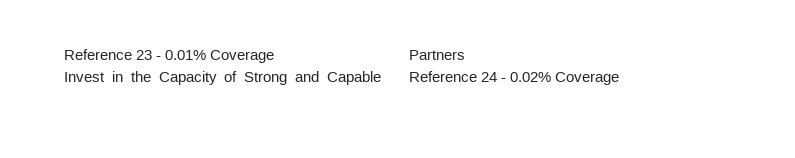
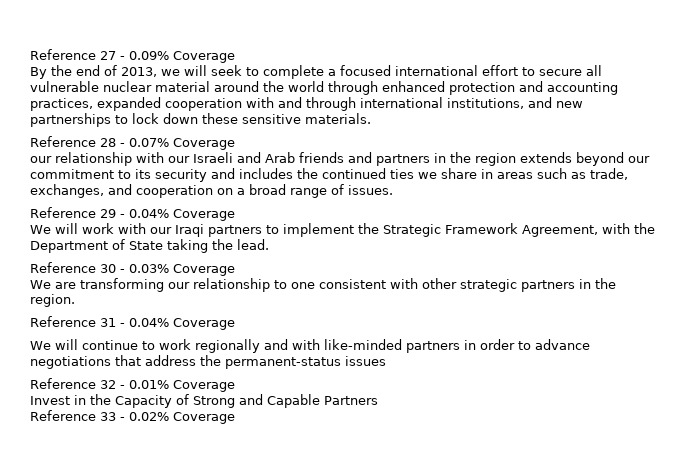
[64,49,153,60] Reference 23 -> [30,49,235,63] [30,65,602,79] [30,81,618,95] [30,97,583,111] [30,113,371,127] [30,136,235,150] [30,152,650,166] [30,168,628,182] [30,184,393,198] [30,207,235,221] [30,223,655,237] [30,239,269,253] [30,262,235,276] [30,278,616,292] [30,294,75,307] [30,316,235,330] [30,339,590,353] [30,355,386,369] [30,378,116,389] Reference 27 - 0.09% Coverage // By the end of 2013, we will seek to complete a focused international effort to secure all vulnerable nuclear material around the world through enhanced protection and accounting practices, expanded cooperation with and through international institutions, and new partnerships to lock down these sensitive materials. // Reference 28 - 0.07% Coverage // our relationship with our Israeli and Arab friends and partners in the region extends beyond our commitment to its security and includes the continued ties we share in areas such as trade, exchanges, and cooperation on a broad range of issues. // Reference 29 - 0.04% Coverage // We will work with our Iraqi partners to implement the Strategic Framework Agreement, with the Department of State taking the lead. // Reference 30 - 0.03% Coverage // We are transforming our relationship to one consistent with other strategic partners in the region. // Reference 31 - 0.04% Coverage // We will continue to work regionally and with like-minded partners in order to advance negotiations that address the permanent-status issues // Reference 32
[481,72,498,82] 24 -> [100,412,116,421] 33

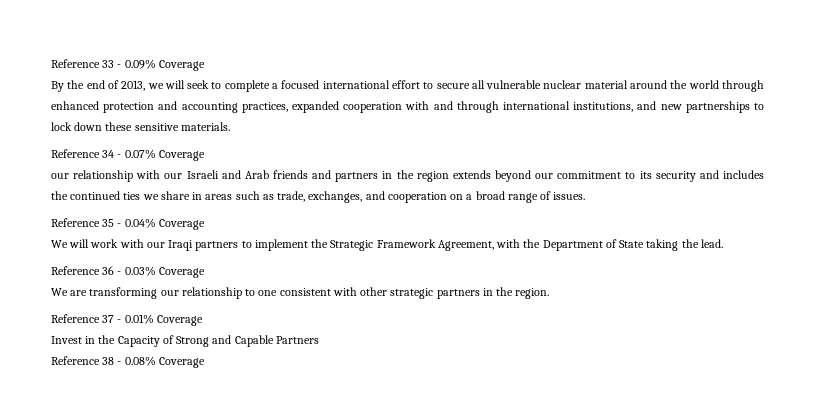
[30,49,116,60] Reference 27 -> [51,59,115,68] Reference 33
[100,138,116,147] 28 -> [102,150,115,158] 34
[100,209,116,218] 29 -> [102,219,115,227] 35
[100,264,116,273] 30 -> [102,266,115,275] 36
[100,318,235,330] [30,339,590,353] [30,355,386,369] [30,378,116,389] 31 - 0.04% Coverage // We will continue to work regionally and with like-minded partners in order to advance negotiations that address the permanent-status issues // Reference 32 -> [102,315,115,323] 37
[100,412,169,421] 33 - 0.02% -> [102,356,156,366] 38 - 0.08%

